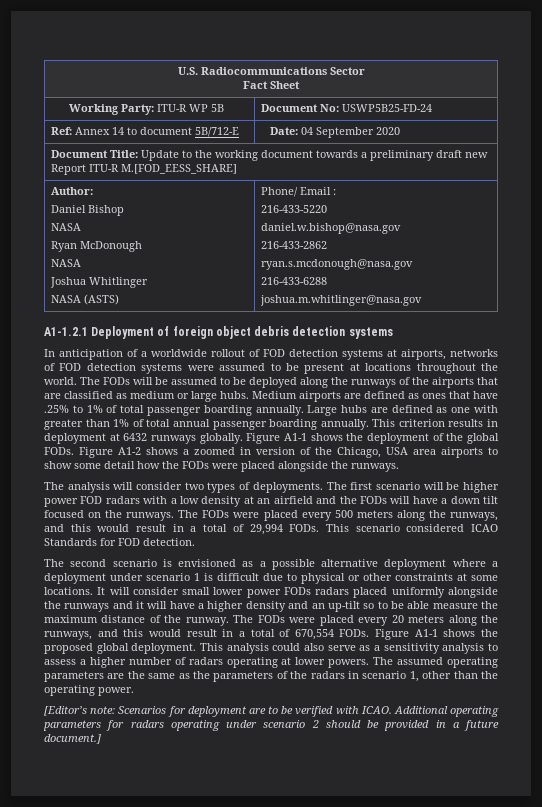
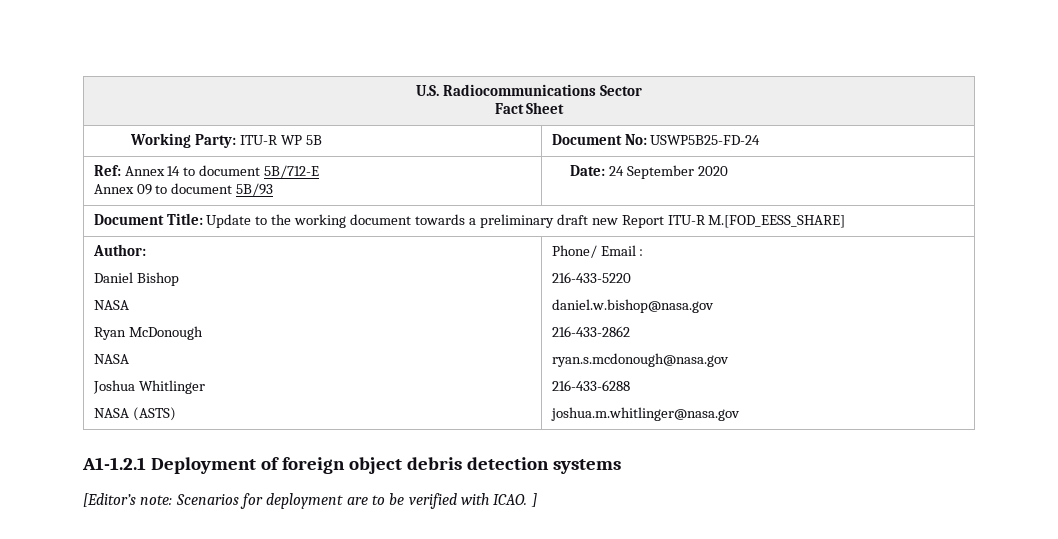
(239, 132) none -> [93,183,274,196] // Annex 09 to document 5B/93
[300,127,313,135] 04 -> [609,166,625,176] 24
[44,349,498,360] [44,363,499,374] [44,377,498,388] [44,391,498,402] [44,405,498,416] [44,419,498,430] [44,433,500,444] [44,447,498,458] [44,461,399,472] [44,482,499,493] [44,496,499,507] [44,510,499,521] [44,524,498,535] [44,538,195,546] [44,559,498,570] [44,573,498,584] [44,587,498,598] [44,601,499,612] [44,615,498,626] [44,629,499,640] [44,643,499,654] [44,657,498,668] [44,671,498,682] [44,685,134,696] // In anticipation of a worldwide rollout of FOD detection systems at airports, networks of FOD detection systems were assumed to be present at locations throughout the world. The FODs will be assumed to be deployed along the runways of the airports that are classified as medium or large hubs. Medium airports are defined as ones that have .25% to 1% of total passenger boarding annually. Large hubs are defined as one with greater than 1% of total annual passenger boarding annually. This criterion results in deployment at 6432 runways globally. Figure A1-1 shows the deployment of the global FODs. Figure A1-2 shows a zoomed in version of the Chicago, USA area airports to show some detail how the FODs were placed alongside the runways. // The analysis will consider two types of deployments. The first scenario will be higher power FOD radars with a low density at an airfield and the FODs will have a down tilt focused on the runways. The FODs were placed every 500 meters along the runways, and this would result in a total of 29,994 FODs. This scenario considered ICAO Standards for FOD detection. // The second scenario is envisioned as a possible alternative deployment where a deployment under scenario 1 is difficult due to physical or other constraints at some locations. It will consider small lower power FODs radars placed uniformly alongside the runways and it will have a higher density and an up-tilt so to be able measure the maximum distance of the runway. The FODs were placed every 20 meters along the runways, and this would result in a total of 670,554 FODs. Figure A1-1 shows the proposed global deployment. This analysis could also serve as a sensitivity analysis to assess a higher number of radars operating at lower powers. The assumed operating parameters are the same as the parameters of the radars in scenario 1, other than the operating power. -> (621, 466) none
[393,706,499,717] [43,720,499,731] [44,734,101,744] Additional operating parameters for radars operating under scenario 2 should be provided in a future document.] -> [530,493,537,507] ]

